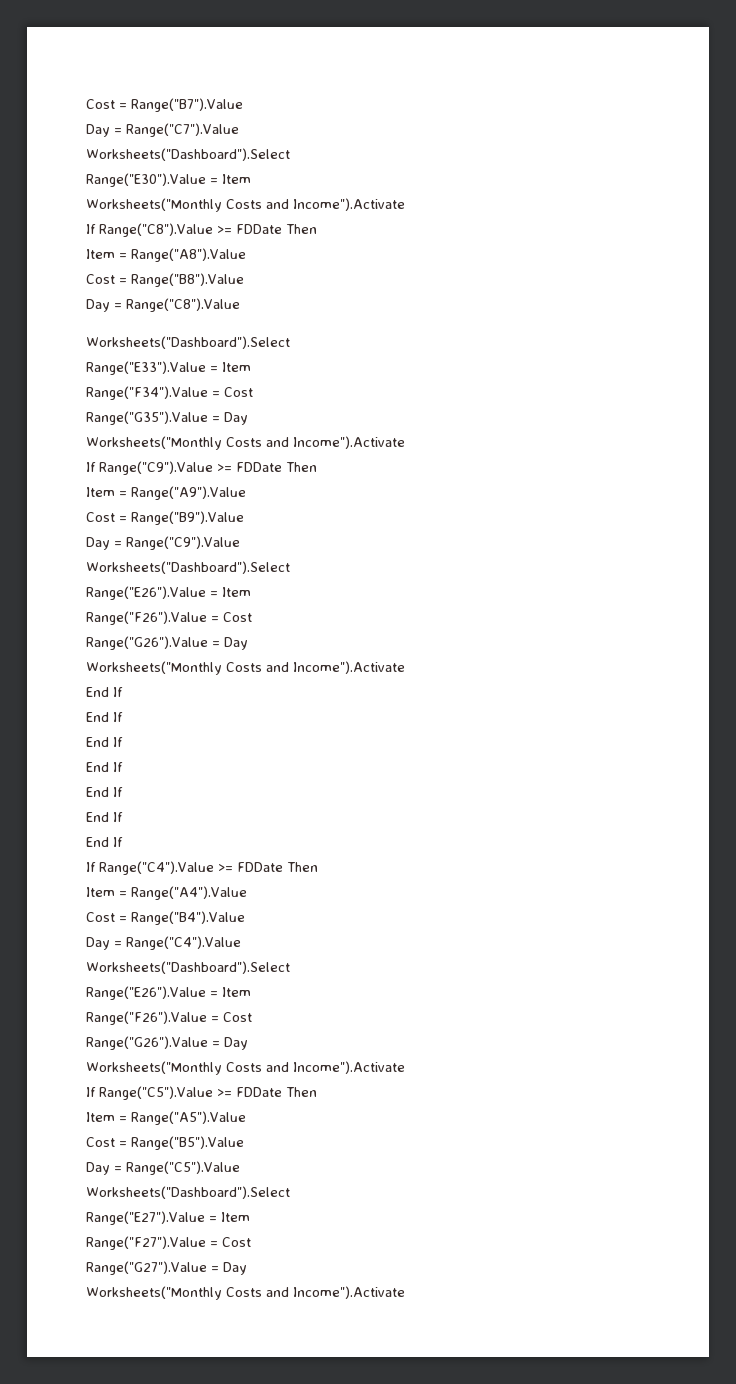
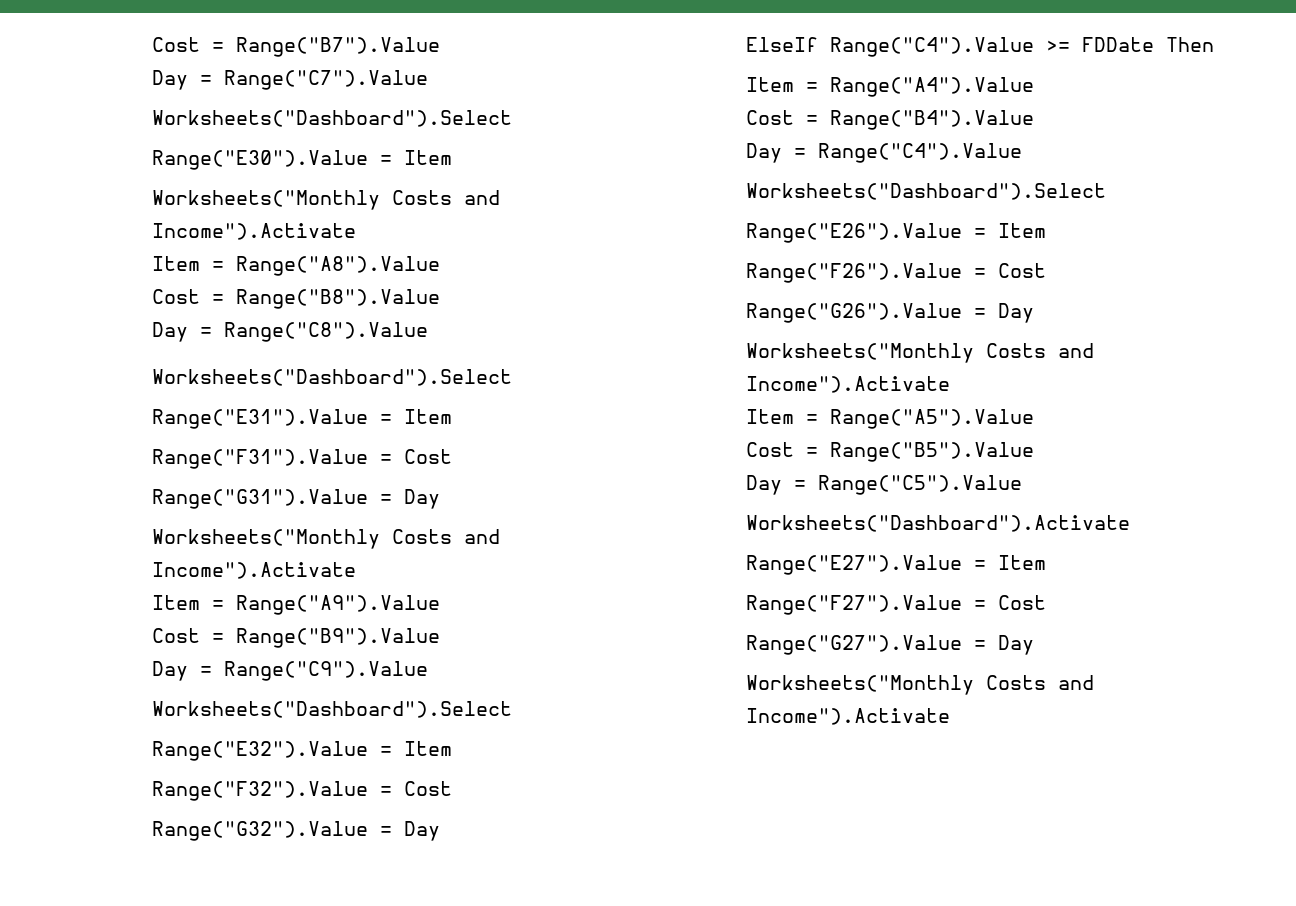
[86,223,318,237] // If Range("C8").Value >= FDDate Then -> (357, 231) none
[86,361,252,375] [86,386,254,400] [86,411,249,425] [86,436,406,450] [86,461,318,475] Range("E33").Value = Item // Range("F34").Value = Cost // Range("G35").Value = Day // Worksheets("Monthly Costs and Income").Activate // If Range("C9").Value >= FDDate Then -> [152,409,453,429] [152,449,453,469] [152,489,441,509] [152,529,501,549] [152,562,357,579] Range("E31").Value = Item // Range("F31").Value = Cost // Range("G31").Value = Day // Worksheets("Monthly Costs and Income").Activate
[86,586,252,600] [86,611,253,625] [86,636,249,650] [86,661,406,675] [86,687,124,697] [86,712,124,722] [86,737,124,747] [86,762,124,772] [86,787,124,797] [86,812,124,822] [86,837,124,847] [86,862,97,872] Range("E26").Value = Item // Range("F26").Value = Cost // Range("G26").Value = Day // Worksheets("Monthly Costs and Income").Activate // End If // End If // End If // End If // End If // End If // End If // If -> [152,741,453,761] [152,781,453,801] [152,821,441,841] [746,37,819,52] Range("E32").Value = Item // Range("F32").Value = Cost // Range("G32").Value = Day // ElseIf
[86,1086,318,1100] // If Range("C5").Value >= FDDate Then -> (951, 384) none
[86,1186,291,1199] Worksheets("Dashboard").Select -> [746,515,1131,532] Worksheets("Dashboard").Activate

